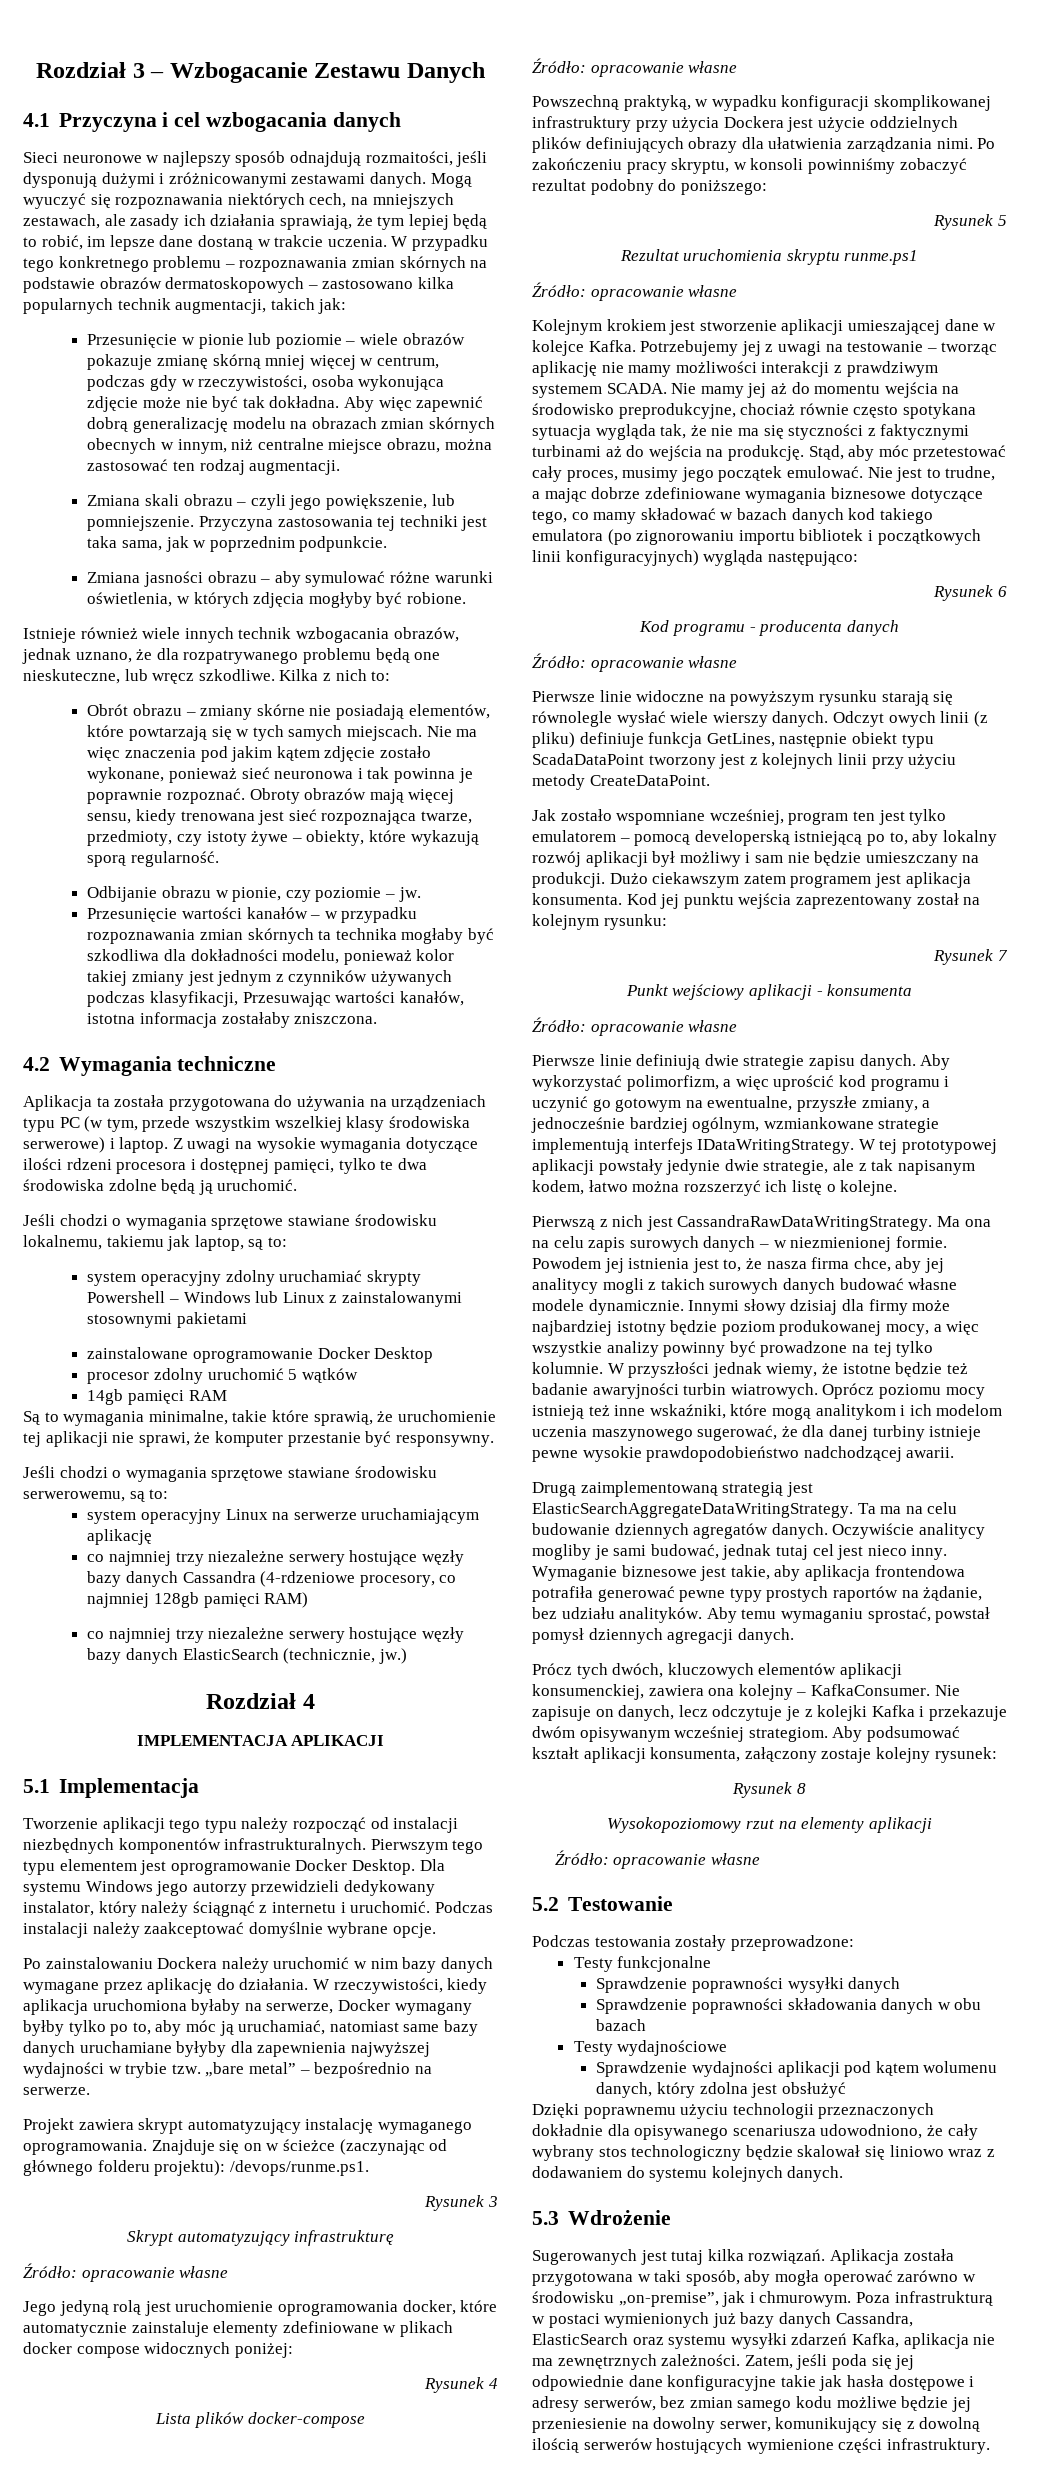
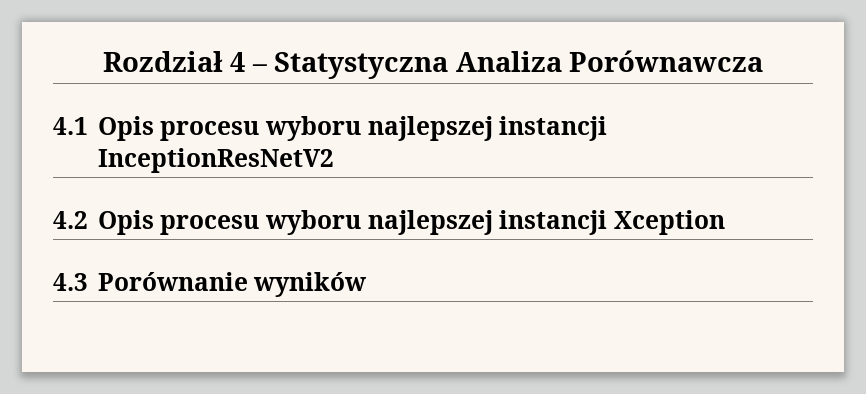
[36,62,485,83] [23,112,401,132] [23,151,488,167] [23,172,472,188] [23,193,454,209] [23,214,488,230] [23,235,488,251] [23,256,488,272] [23,277,454,293] [23,298,347,314] [87,333,465,349] [87,354,439,370] [87,375,445,391] [87,396,484,412] [87,417,495,433] [87,438,492,454] [87,459,341,475] [87,494,455,510] [87,515,488,531] [87,536,388,552] [87,571,493,587] [87,592,466,608] [23,627,459,643] [22,648,441,664] [23,669,391,684] [87,704,490,720] [87,725,478,741] [87,746,431,762] [87,767,473,783] [87,788,455,804] [87,809,472,825] [87,830,479,846] [87,851,220,867] [87,886,421,902] [87,907,418,923] [87,928,494,944] [87,949,455,965] [87,970,452,986] [87,991,464,1007] [87,1012,378,1028] [23,1056,277,1076] [23,1095,487,1111] [23,1116,470,1132] [23,1137,478,1153] [23,1158,427,1174] [23,1179,298,1195] [23,1214,437,1230] [23,1235,287,1251] [87,1270,421,1286] [87,1291,462,1307] [87,1312,248,1328] [87,1347,434,1363] [87,1368,358,1384] [87,1389,227,1405] [23,1410,496,1426] [23,1431,494,1447] [23,1466,437,1482] [23,1489,169,1502] [87,1508,480,1524] [87,1529,153,1545] [87,1550,464,1566] [87,1571,457,1587] [87,1592,309,1608] [87,1627,464,1643] [87,1648,407,1664] [206,1693,315,1709] [136,1735,385,1746] [23,1778,199,1798] [23,1817,459,1833] [23,1838,484,1854] [23,1859,445,1875] [23,1880,435,1896] [23,1901,493,1917] [23,1922,436,1938] [23,1957,493,1973] [23,1978,488,1994] [23,1999,472,2015] [23,2020,478,2036] [23,2041,430,2057] [23,2062,432,2078] [23,2087,90,2095] [23,2118,472,2134] [23,2139,448,2155] [23,2160,369,2176] [424,2195,498,2211] [126,2230,395,2246] [23,2263,229,2282] [23,2300,498,2316] [23,2321,453,2337] [23,2342,293,2358] [424,2377,498,2393] [155,2412,365,2428] [532,58,738,77] [532,95,991,111] [532,116,958,132] [532,137,996,153] [532,158,967,174] [532,179,767,195] [933,214,1007,230] [619,249,919,265] [532,282,738,301] [532,319,997,335] [532,340,998,356] [532,361,938,377] [532,382,960,398] [532,403,976,419] [532,424,970,440] [532,445,1007,461] [532,466,996,482] [532,487,983,503] [532,508,933,524] [532,529,981,545] [532,550,858,566] [933,585,1007,601] [639,620,899,636] [532,653,738,672] [532,690,954,706] [532,711,988,727] [532,732,934,748] [532,753,957,769] [532,774,710,790] [532,809,947,825] [532,830,997,846] [532,851,980,867] [532,872,971,888] [532,893,981,909] [532,914,667,930] [933,949,1008,965] [625,984,913,1000] [532,1017,738,1036] [532,1054,951,1070] [532,1075,950,1091] [532,1096,931,1112] [531,1117,940,1133] [532,1138,997,1154] [532,1159,975,1175] [532,1180,898,1196] [532,1215,991,1231] [532,1236,947,1252] [532,1257,944,1273] [532,1278,958,1294] [532,1299,951,1315] [532,1320,980,1336] [532,1341,934,1357] [532,1362,968,1378] [532,1383,985,1399] [532,1404,1003,1420] [532,1425,982,1441] [532,1446,955,1462] [532,1481,813,1497] [532,1502,958,1518] [532,1523,985,1539] [532,1544,948,1560] [532,1565,965,1581] [532,1586,983,1602] [532,1607,991,1623] [532,1628,794,1644] [532,1663,902,1679] [532,1684,960,1700] [532,1705,1007,1721] [532,1726,960,1742] [532,1747,997,1763] [732,1782,806,1798] [607,1817,932,1833] [554,1850,761,1869] [532,1896,673,1911] [532,1935,854,1951] [573,1956,712,1972] [596,1977,901,1993] [596,1998,982,2014] [596,2019,647,2031] [573,2040,728,2056] [596,2061,998,2077] [596,2082,846,2098] [532,2103,935,2119] [532,2124,978,2140] [532,2145,995,2161] [532,2166,844,2182] [532,2210,671,2225] [532,2249,954,2265] [532,2270,976,2286] [532,2291,993,2307] [532,2312,913,2328] [532,2333,996,2349] [532,2354,915,2370] [532,2375,975,2391] [532,2396,971,2412] [532,2417,981,2433] [532,2438,990,2454] Rozdział 3 – Wzbogacanie Zestawu Danych // 4.1 Przyczyna i cel wzbogacania danych // Sieci neuronowe w najlepszy sposób odnajdują rozmaitości, jeśli dysponują dużymi i zróżnicowanymi zestawami danych. Mogą wyuczyć się rozpoznawania niektórych cech, na mniejszych zestawach, ale zasady ich działania sprawiają, że tym lepiej będą to robić, im lepsze dane dostaną w trakcie uczenia. W przypadku tego konkretnego problemu – rozpoznawania zmian skórnych na podstawie obrazów dermatoskopowych – zastosowano kilka popularnych technik augmentacji, takich jak: // Przesunięcie w pionie lub poziomie – wiele obrazów pokazuje zmianę skórną mniej więcej w centrum, podczas gdy w rzeczywistości, osoba wykonująca zdjęcie może nie być tak dokładna. Aby więc zapewnić dobrą generalizację modelu na obrazach zmian skórnych obecnych w innym, niż centralne miejsce obrazu, można zastosować ten rodzaj augmentacji. // Zmiana skali obrazu – czyli jego powiększenie, lub pomniejszenie. Przyczyna zastosowania tej techniki jest taka sama, jak w poprzednim podpunkcie. // Zmiana jasności obrazu – aby symulować różne warunki oświetlenia, w których zdjęcia mogłyby być robione. // Istnieje również wiele innych technik wzbogacania obrazów, jednak uznano, że dla rozpatrywanego problemu będą one nieskuteczne, lub wręcz szkodliwe. Kilka z nich to: // Obrót obrazu – zmiany skórne nie posiadają elementów, które powtarzają się w tych samych miejscach. Nie ma więc znaczenia pod jakim kątem zdjęcie zostało wykonane, ponieważ sieć neuronowa i tak powinna je poprawnie rozpoznać. Obroty obrazów mają więcej sensu, kiedy trenowana jest sieć rozpoznająca twarze, przedmioty, czy istoty żywe – obiekty, które wykazują sporą regularność. // Odbijanie obrazu w pionie, czy poziomie – jw. // Przesunięcie wartości kanałów – w przypadku rozpoznawania zmian skórnych ta technika mogłaby być szkodliwa dla dokładności modelu, ponieważ kolor takiej zmiany jest jednym z czynników używanych podczas klasyfikacji, Przesuwając wartości kanałów, istotna informacja zostałaby zniszczona. // 4.2 Wymagania techniczne // Aplikacja ta została przygotowana do używania na urządzeniach typu PC (w tym, przede wszystkim wszelkiej klasy środowiska serwerowe) i laptop. Z uwagi na wysokie wymagania dotyczące ilości rdzeni procesora i dostępnej pamięci, tylko te dwa środowiska zdolne będą ją uruchomić. // Jeśli chodzi o wymagania sprzętowe stawiane środowisku lokalnemu, takiemu jak laptop, są to: // system operacyjny zdolny uruchamiać skrypty Powershell – Windows lub Linux z zainstalowanymi stosownymi pakietami // zainstalowane oprogramowanie Docker Desktop // procesor zdolny uruchomić 5 wątków // 14gb pamięci RAM // Są to wymagania minimalne, takie które sprawią, że uruchomienie tej aplikacji nie sprawi, że komputer przestanie być responsywny. // Jeśli chodzi o wymagania sprzętowe stawiane środowisku serwerowemu, są to: // system operacyjny Linux na serwerze uruchamiającym aplikację // co najmniej trzy niezależne serwery hostujące węzły bazy danych Cassandra (4-rdzeniowe procesory, co najmniej 128gb pamięci RAM) // co najmniej trzy niezależne serwery hostujące węzły bazy danych ElasticSearch (technicznie, jw.) // Rozdział 4 // IMPLEMENTACJA APLIKACJI // 5.1 Implementacja // Tworzenie aplikacji tego typu należy rozpocząć od instalacji niezbędnych komponentów infrastrukturalnych. Pierwszym tego typu elementem jest oprogramowanie Docker Desktop. Dla systemu Windows jego autorzy przewidzieli dedykowany instalator, który należy ściągnąć z internetu i uruchomić. Podczas instalacji należy zaakceptować domyślnie wybrane opcje. // Po zainstalowaniu Dockera należy uruchomić w nim bazy danych wymagane przez aplikację do działania. W rzeczywistości, kiedy aplikacja uruchomiona byłaby na serwerze, Docker wymagany byłby tylko po to, aby móc ją uruchamiać, natomiast same bazy danych uruchamiane byłyby dla zapewnienia najwyższej wydajności w trybie tzw. „bare metal” – bezpośrednio na serwerze. // Projekt zawiera skrypt automatyzujący instalację wymaganego oprogramowania. Znajduje się on w ścieżce (zaczynając od głównego folderu projektu): /devops/runme.ps1. // Rysunek 3 // Skrypt automatyzujący infrastrukturę // Źródło: opracowanie własne // Jego jedyną rolą jest uruchomienie oprogramowania docker, które automatycznie zainstaluje elementy zdefiniowane w plikach docker compose widocznych poniżej: // Rysunek 4 // Lista plików docker-compose // Źródło: opracowanie własne // Powszechną praktyką, w wypadku konfiguracji skomplikowanej infrastruktury przy użycia Dockera jest użycie oddzielnych plików definiujących obrazy dla ułatwienia zarządzania nimi. Po zakończeniu pracy skryptu, w konsoli powinniśmy zobaczyć rezultat podobny do poniższego: // Rysunek 5 // Rezultat uruchomienia skryptu runme.ps1 // Źródło: opracowanie własne // Kolejnym krokiem jest stworzenie aplikacji umieszającej dane w kolejce Kafka. Potrzebujemy jej z uwagi na testowanie – tworząc aplikację nie mamy możliwości interakcji z prawdziwym systemem SCADA. Nie mamy jej aż do momentu wejścia na środowisko preprodukcyjne, chociaż równie często spotykana sytuacja wygląda tak, że nie ma się styczności z faktycznymi turbinami aż do wejścia na produkcję. Stąd, aby móc przetestować cały proces, musimy jego początek emulować. Nie jest to trudne, a mając dobrze zdefiniowane wymagania biznesowe dotyczące tego, co mamy składować w bazach danych kod takiego emulatora (po zignorowaniu importu bibliotek i początkowych linii konfiguracyjnych) wygląda następująco: // Rysunek 6 // Kod programu - producenta danych // Źródło: opracowanie własne // Pierwsze linie widoczne na powyższym rysunku starają się równolegle wysłać wiele wierszy danych. Odczyt owych linii (z pliku) definiuje funkcja GetLines, następnie obiekt typu ScadaDataPoint tworzony jest z kolejnych linii przy użyciu metody CreateDataPoint. // Jak zostało wspomniane wcześniej, program ten jest tylko emulatorem – pomocą developerską istniejącą po to, aby lokalny rozwój aplikacji był możliwy i sam nie będzie umieszczany na produkcji. Dużo ciekawszym zatem programem jest aplikacja konsumenta. Kod jej punktu wejścia zaprezentowany został na kolejnym rysunku: // Rysunek 7 // Punkt wejściowy aplikacji - konsumenta // Źródło: opracowanie własne // Pierwsze linie definiują dwie strategie zapisu danych. Aby wykorzystać polimorfizm, a więc uprościć kod programu i uczynić go gotowym na ewentualne, przyszłe zmiany, a jednocześnie bardziej ogólnym, wzmiankowane strategie implementują interfejs IDataWritingStrategy. W tej prototypowej aplikacji powstały jedynie dwie strategie, ale z tak napisanym kodem, łatwo można rozszerzyć ich listę o kolejne. // Pierwszą z nich jest CassandraRawDataWritingStrategy. Ma ona na celu zapis surowych danych – w niezmienionej formie. Powodem jej istnienia jest to, że nasza firma chce, aby jej analitycy mogli z takich surowych danych budować własne modele dynamicznie. Innymi słowy dzisiaj dla firmy może najbardziej istotny będzie poziom produkowanej mocy, a więc wszystkie analizy powinny być prowadzone na tej tylko kolumnie. W przyszłości jednak wiemy, że istotne będzie też badanie awaryjności turbin wiatrowych. Oprócz poziomu mocy istnieją też inne wskaźniki, które mogą analitykom i ich modelom uczenia maszynowego sugerować, że dla danej turbiny istnieje pewne wysokie prawdopodobieństwo nadchodzącej awarii. // Drugą zaimplementowaną strategią jest ElasticSearchAggregateDataWritingStrategy. Ta ma na celu budowanie dziennych agregatów danych. Oczywiście analitycy mogliby je sami budować, jednak tutaj cel jest nieco inny. Wymaganie biznesowe jest takie, aby aplikacja frontendowa potrafiła generować pewne typy prostych raportów na żądanie, bez udziału analityków. Aby temu wymaganiu sprostać, powstał pomysł dziennych agregacji danych. // Prócz tych dwóch, kluczowych elementów aplikacji konsumenckiej, zawiera ona kolejny – KafkaConsumer. Nie zapisuje on danych, lecz odczytuje je z kolejki Kafka i przekazuje dwóm opisywanym wcześniej strategiom. Aby podsumować kształt aplikacji konsumenta, załączony zostaje kolejny rysunek: // Rysunek 8 // Wysokopoziomowy rzut na elementy aplikacji // Źródło: opracowanie własne // 5.2 Testowanie // Podczas testowania zostały przeprowadzone: // Testy funkcjonalne // Sprawdzenie poprawności wysyłki danych // Sprawdzenie poprawności składowania danych w obu bazach // Testy wydajnościowe // Sprawdzenie wydajności aplikacji pod kątem wolumenu danych, który zdolna jest obsłużyć // Dzięki poprawnemu użyciu technologii przeznaczonych dokładnie dla opisywanego scenariusza udowodniono, że cały wybrany stos technologiczny będzie skalował się liniowo wraz z dodawaniem do systemu kolejnych danych. // 5.3 Wdrożenie // Sugerowanych jest tutaj kilka rozwiązań. Aplikacja została przygotowana w taki sposób, aby mogła operować zarówno w środowisku „on-premise”, jak i chmurowym. Poza infrastrukturą w postaci wymienionych już bazy danych Cassandra, ElasticSearch oraz systemu wysyłki zdarzeń Kafka, aplikacja nie ma zewnętrznych zależności. Zatem, jeśli poda się jej odpowiednie dane konfiguracyjne takie jak hasła dostępowe i adresy serwerów, bez zmian samego kodu możliwe będzie jej przeniesienie na dowolny serwer, komunikujący się z dowolną ilością serwerów hostujących wymienione części infrastruktury. -> [102,50,764,79] [53,116,608,141] [97,148,334,173] [53,210,725,235] [53,272,367,297] Rozdział 4 – Statystyczna Analiza Porównawcza // 4.1 Opis procesu wyboru najlepszej instancji InceptionResNetV2 // 4.2 Opis procesu wyboru najlepszej instancji Xception // 4.3 Porównanie wyników

